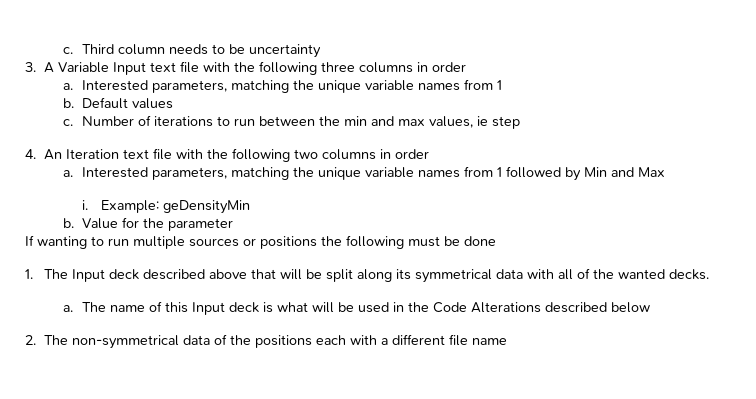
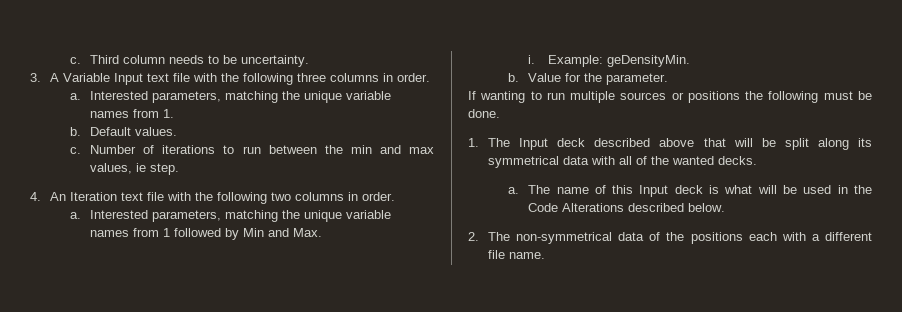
[248,44,321,58] uncertainty -> [241,55,310,67] uncertainty.
[431,62,466,72] [62,79,502,93] order // a. Interested parameters, matching the unique variable names from 1 -> [397,73,431,82] [70,91,392,103] [90,109,175,118] order. // a. Interested parameters, matching the unique variable names from 1.
[131,98,173,109] values -> [135,127,178,136] values.
[491,116,520,129] step -> [150,163,180,175] step.
[394,149,429,159] order -> [362,192,396,201] order.
[637,167,665,177] Max -> [293,228,323,237] Max.
[162,200,250,214] geDensityMin -> [607,55,691,67] geDensityMin.
[167,218,233,231] parameter -> [606,73,669,85] parameter.
[464,236,496,246] done -> [468,109,500,118] done.
[610,302,650,313] below -> [688,203,726,212] below.
[471,338,507,345] name -> [509,252,546,259] name.

